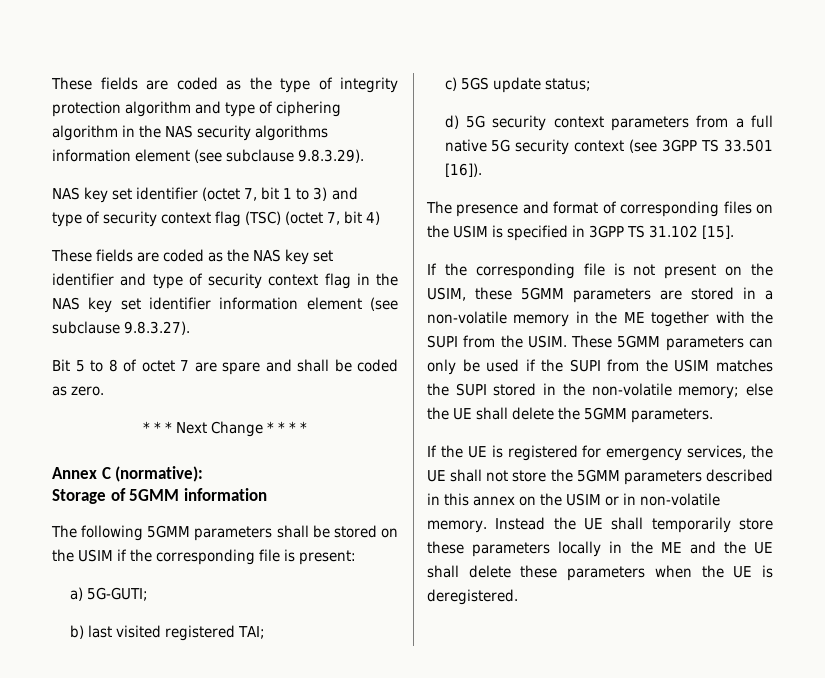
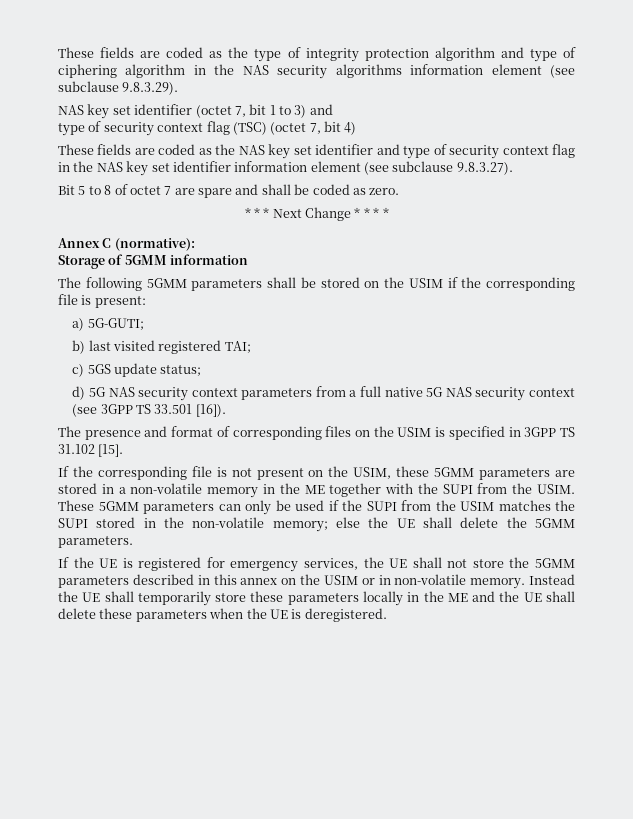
(485, 121) none -> [108,387,135,397] NAS
(511, 145) none -> [445,387,472,397] NAS

